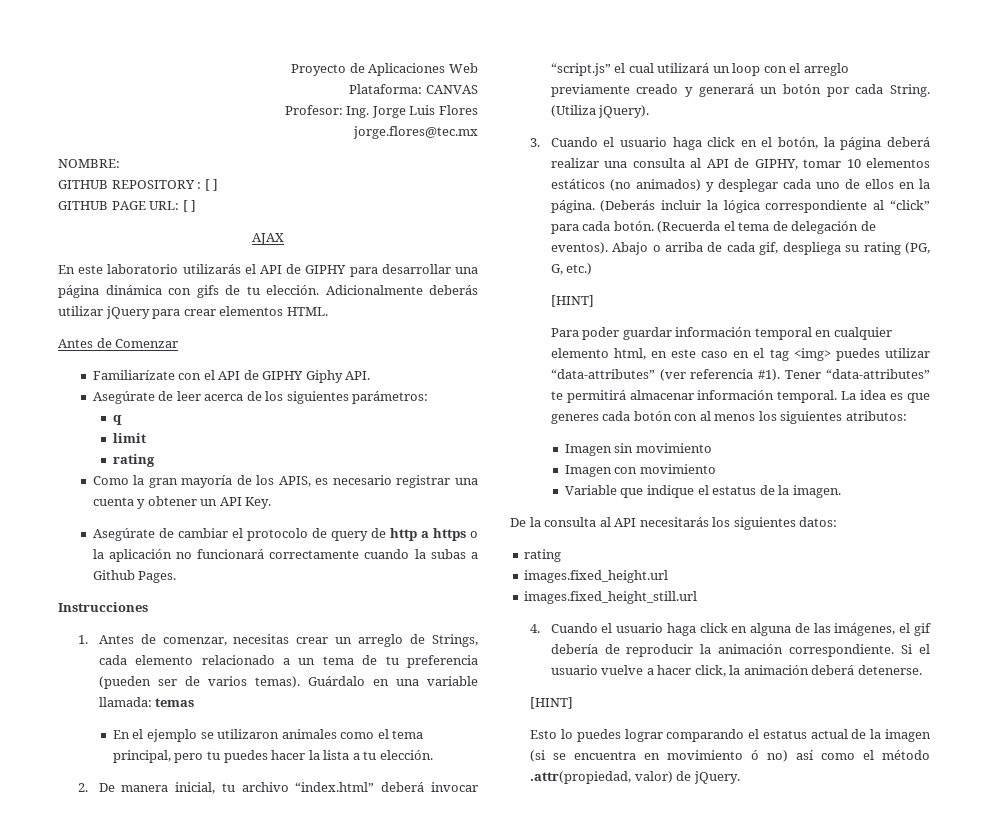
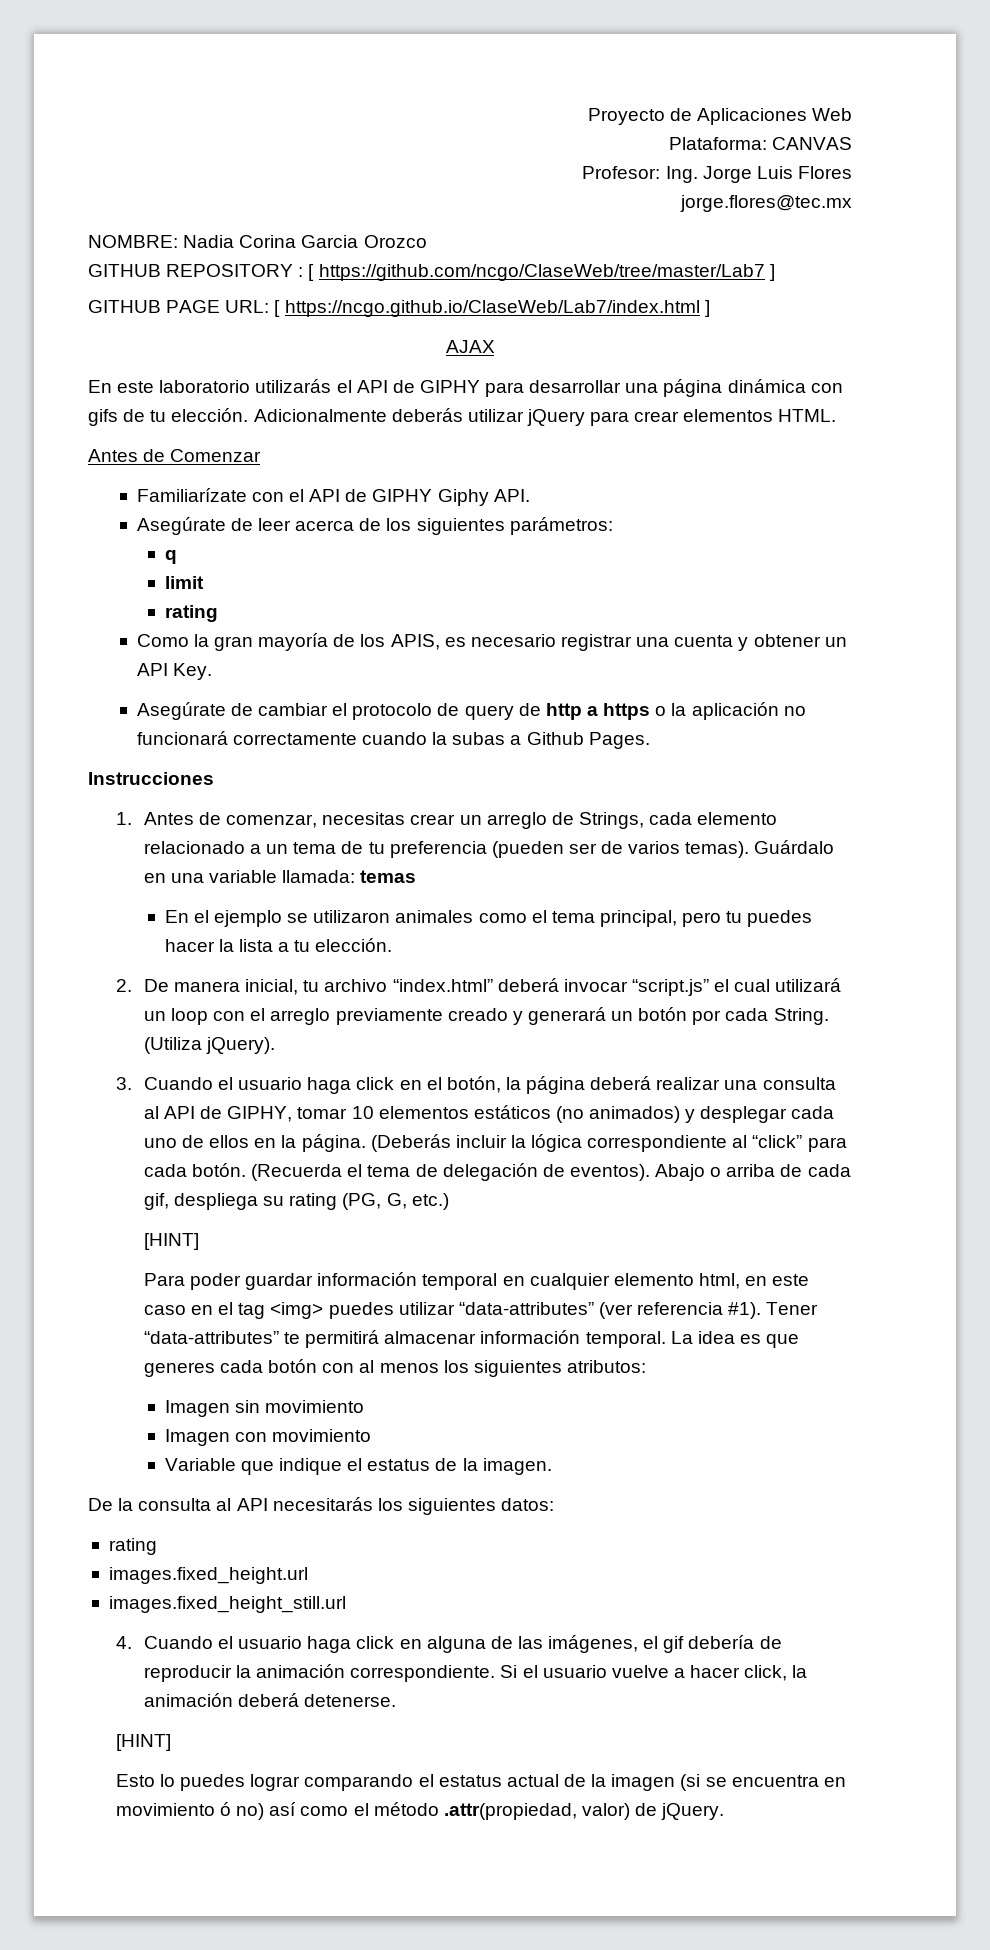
(120, 163) none -> [183,235,427,248] Nadia Corina Garcia Orozco
(210, 185) none -> [318,264,765,281] https://github.com/ncgo/ClaseWeb/tree/master/Lab7
(188, 206) none -> [284,300,700,317] https://ncgo.github.io/ClaseWeb/Lab7/index.html

